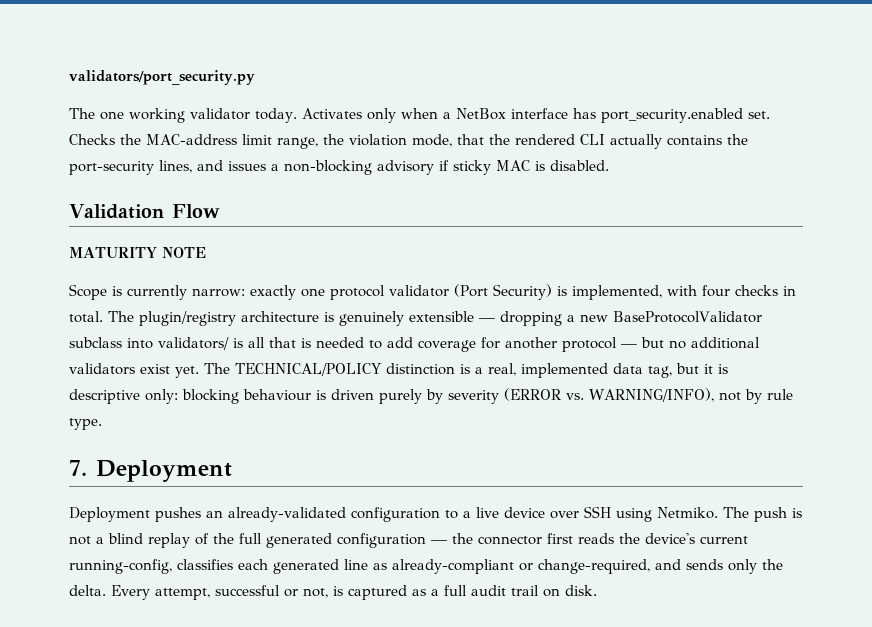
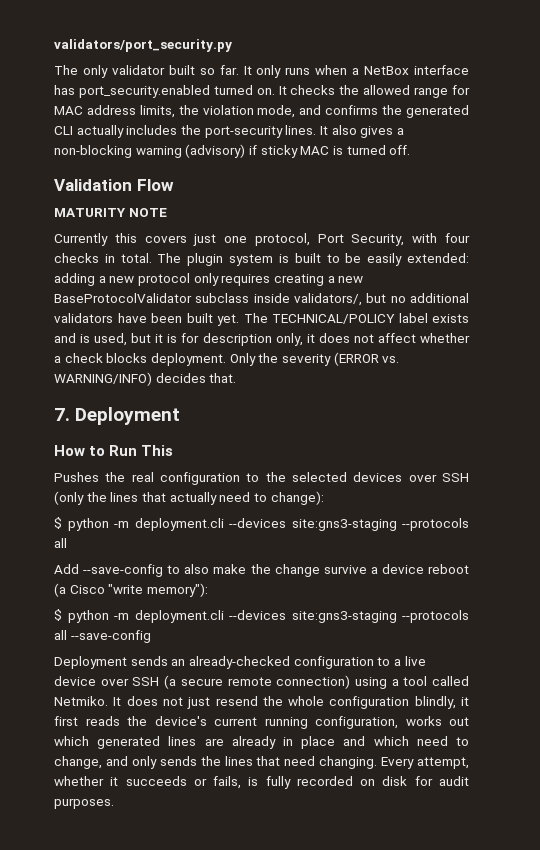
[100,108,396,123] one working validator today. Activates only -> [82,65,311,78] only validator built so far. It only runs
[747,111,770,119] [69,134,575,149] set. Checks the MAC-address limit range, the violation mode, that the rendered -> [213,85,471,98] [54,105,470,118] turned on. It checks the allowed range for MAC address limits, the violation mode, and confirms the generated
[667,135,722,146] contains -> [126,125,178,135] includes
[159,160,434,175] lines, and issues a non-blocking advisory -> [285,125,404,138] [54,144,246,158] lines. It also gives a non-blocking warning (advisory)
[550,160,609,171] disabled. -> [346,145,411,155] turned off.
[69,284,662,300] Scope is currently narrow: exactly one protocol validator (Port Security) is implemented, -> [54,233,405,246] Currently this covers just one protocol, Port Security,
[139,311,762,326] [69,337,760,352] [69,363,728,378] [69,388,793,404] [69,418,102,430] [69,460,232,482] [69,507,346,522] plugin/registry architecture is genuinely extensible — dropping a new BaseProtocolValidator subclass into validators/ is all that is needed to add coverage for another protocol — but no additional validators exist yet. The TECHNICAL/POLICY distinction is a real, implemented data tag, but it is descriptive only: blocking behaviour is driven purely by severity (ERROR vs. WARNING/INFO), not by rule type. // 7. Deployment // Deployment pushes an already-validated -> [187,253,469,266] [54,273,364,286] [54,293,469,306] [54,313,469,326] [54,333,471,346] [54,352,400,366] [54,372,237,386] [54,407,181,425] [54,445,174,456] [54,472,469,485] [54,491,324,505] [54,517,469,531] [54,538,67,548] [54,564,470,577] [54,583,208,597] [54,609,469,623] [54,630,151,643] [54,656,290,669] plugin system is built to be easily extended: adding a new protocol only requires creating a new BaseProtocolValidator subclass inside validators/, but no additional validators have been built yet. The TECHNICAL/POLICY label exists and is used, but it is for description only, it does not affect whether a check blocks deployment. Only the severity (ERROR vs. WARNING/INFO) decides that. // 7. Deployment // How to Run This // Pushes the real configuration to the selected devices over SSH (only the lines that actually need to change): // $ python -m deployment.cli --devices site:gns3-staging --protocols all // Add --save-config to also make the change survive a device reboot (a Cisco "write memory"): // $ python -m deployment.cli --devices site:gns3-staging --protocols all --save-config // Deployment sends an already-checked
[616,507,802,522] [69,533,542,548] using Netmiko. The push is not a blind replay of the full generated configuration — the connector -> [164,675,469,689] [54,696,470,709] (a secure remote connection) using a tool called Netmiko. It does not just resend the whole configuration blindly, it
[69,559,783,574] [69,585,597,600] running-config, classifies each generated line as already-compliant or change-required, and sends only the delta. Every attempt, successful or not, is captured as a full audit trail on disk. -> [264,716,469,729] [54,736,469,749] [54,756,469,769] [54,776,469,789] [54,798,114,809] running configuration, works out which generated lines are already in place and which need to change, and only sends the lines that need changing. Every attempt, whether it succeeds or fails, is fully recorded on disk for audit purposes.

